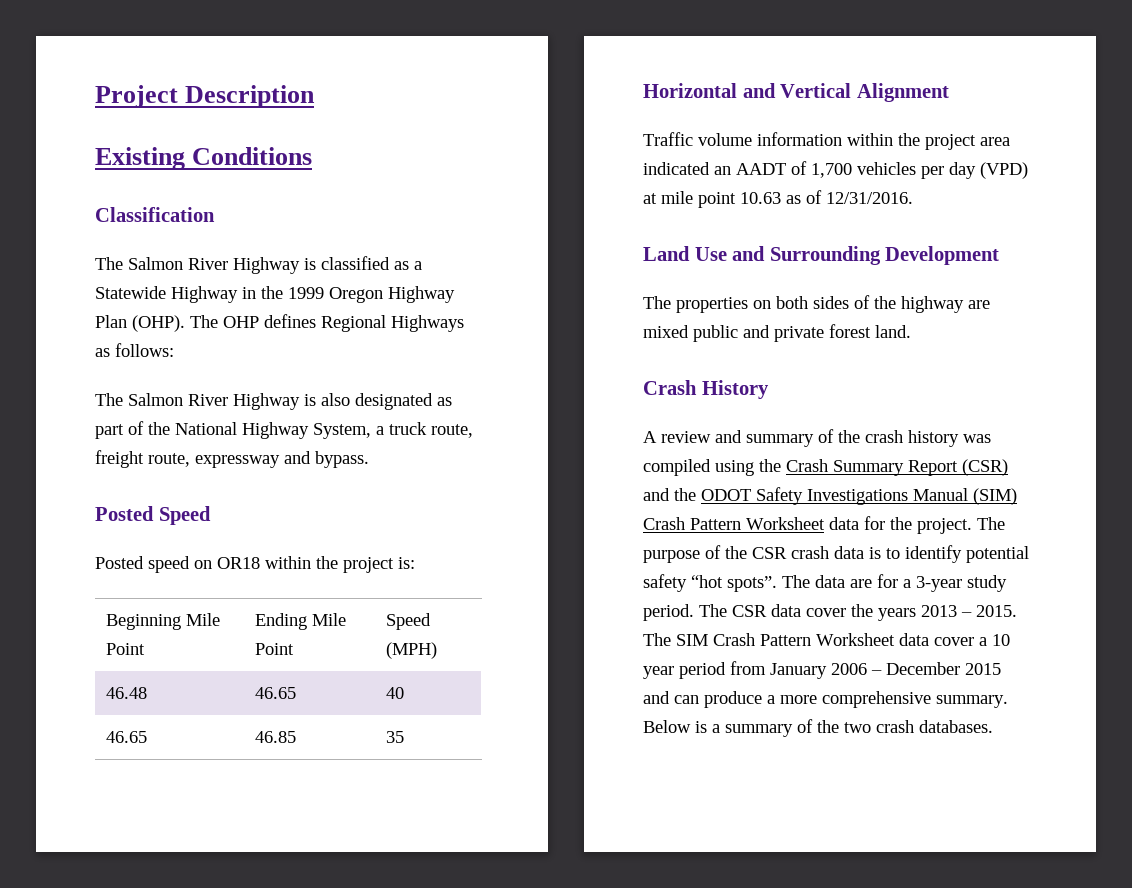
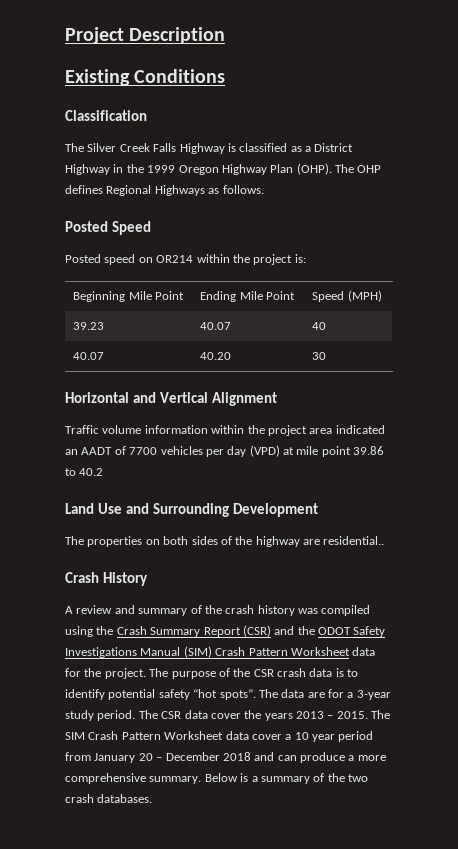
[128,257,228,270] Salmon River -> [87,143,177,152] Silver Creek Falls
[95,286,166,299] Statewide -> [314,143,354,152] District
[115,343,174,357] [95,393,452,410] [95,421,473,439] [95,450,369,468] follows: // The Salmon River Highway is also designated as part of the National Highway System, a truck route, freight route, expressway and bypass. -> [222,185,264,194] follows.
[217,557,260,569] OR18 -> [156,255,194,263] OR214
[105,687,147,699] [254,687,296,699] 46.48 | 46.65 -> [73,322,105,330] [200,322,232,330] 39.23 | 40.07
[105,731,147,743] [254,731,296,743] [385,731,404,743] 46.65 | 46.85 | 35 -> [73,352,105,360] [200,352,232,360] [312,352,327,360] 40.07 | 40.20 | 30
[811,163,852,178] 1,700 -> [129,447,158,455] 7700
[740,190,913,204] 10.63 as of 12/31/2016. -> [353,446,385,455] [65,468,104,476] 39.86 to 40.2
[643,324,911,342] mixed public and private forest land. -> [323,536,385,545] residential..
[831,663,867,675] 2006 -> [138,753,153,761] 20
[965,663,1001,675] 2015 -> [222,752,251,761] 2018

